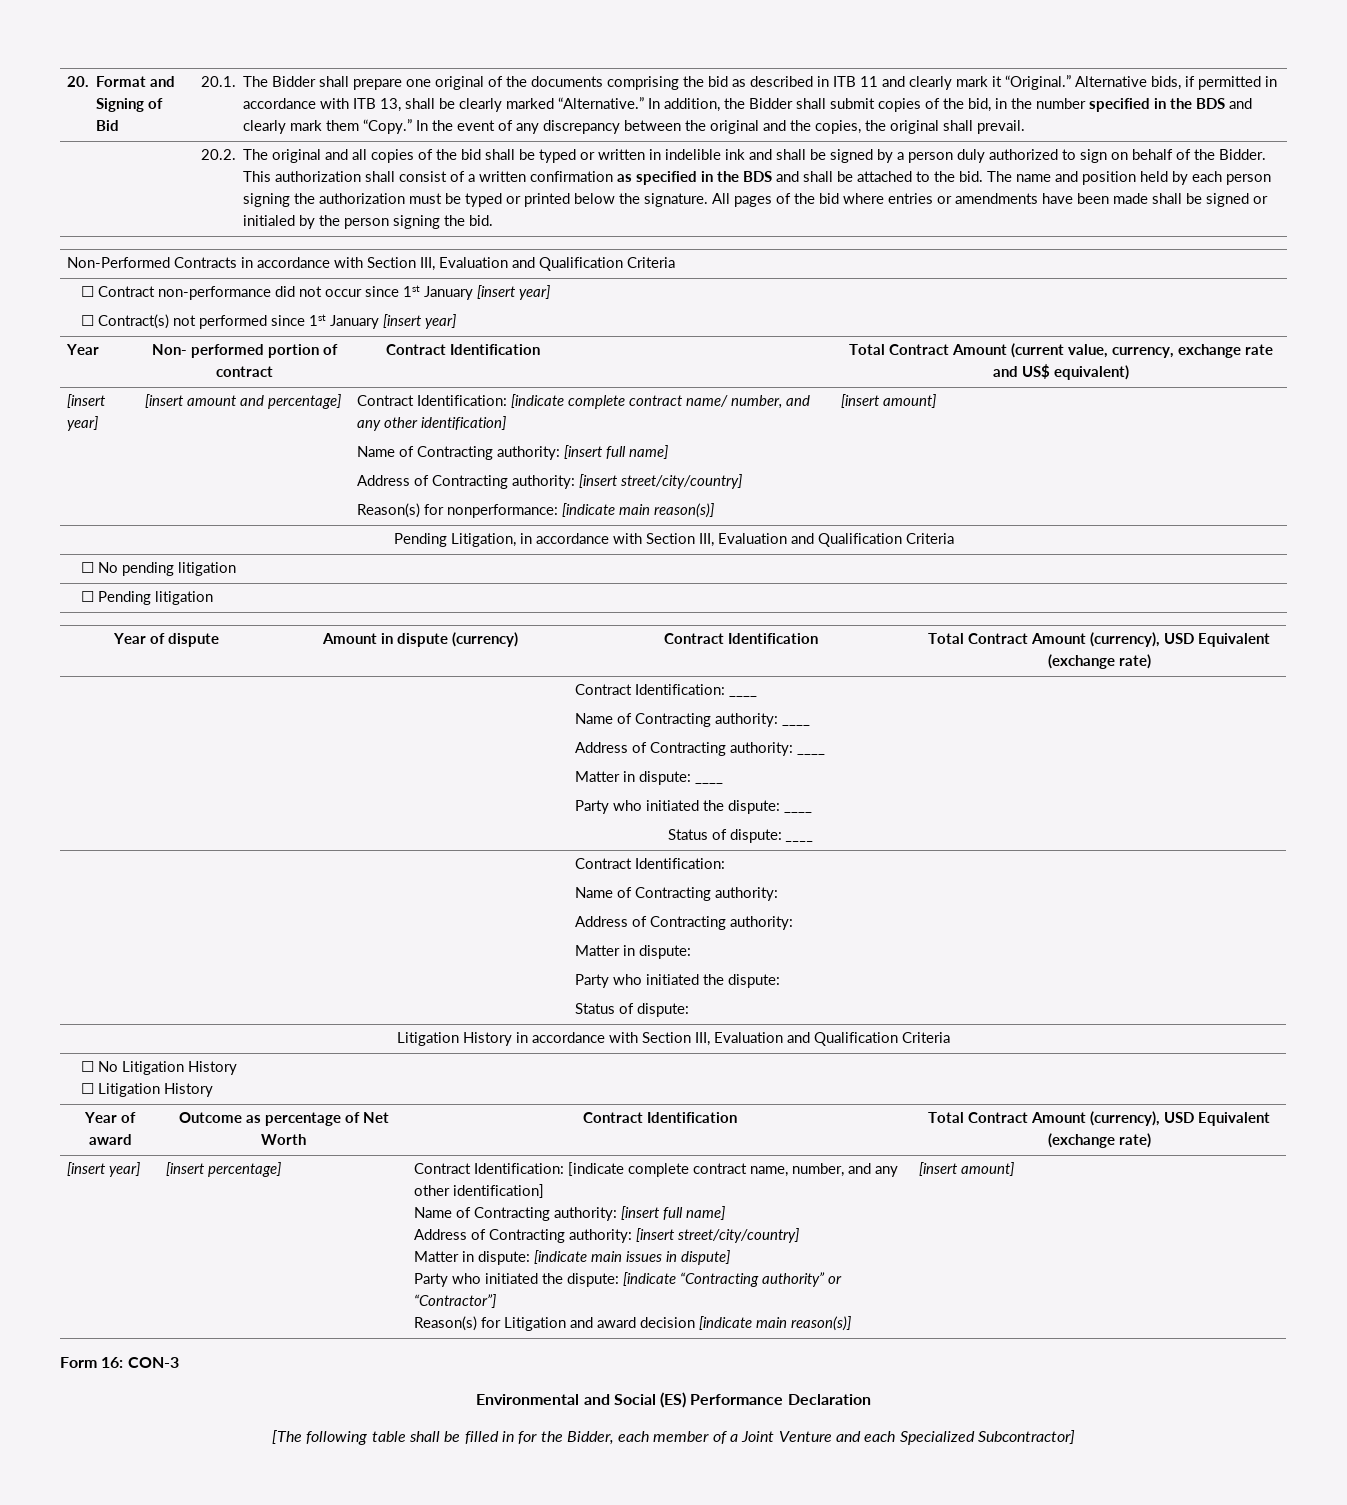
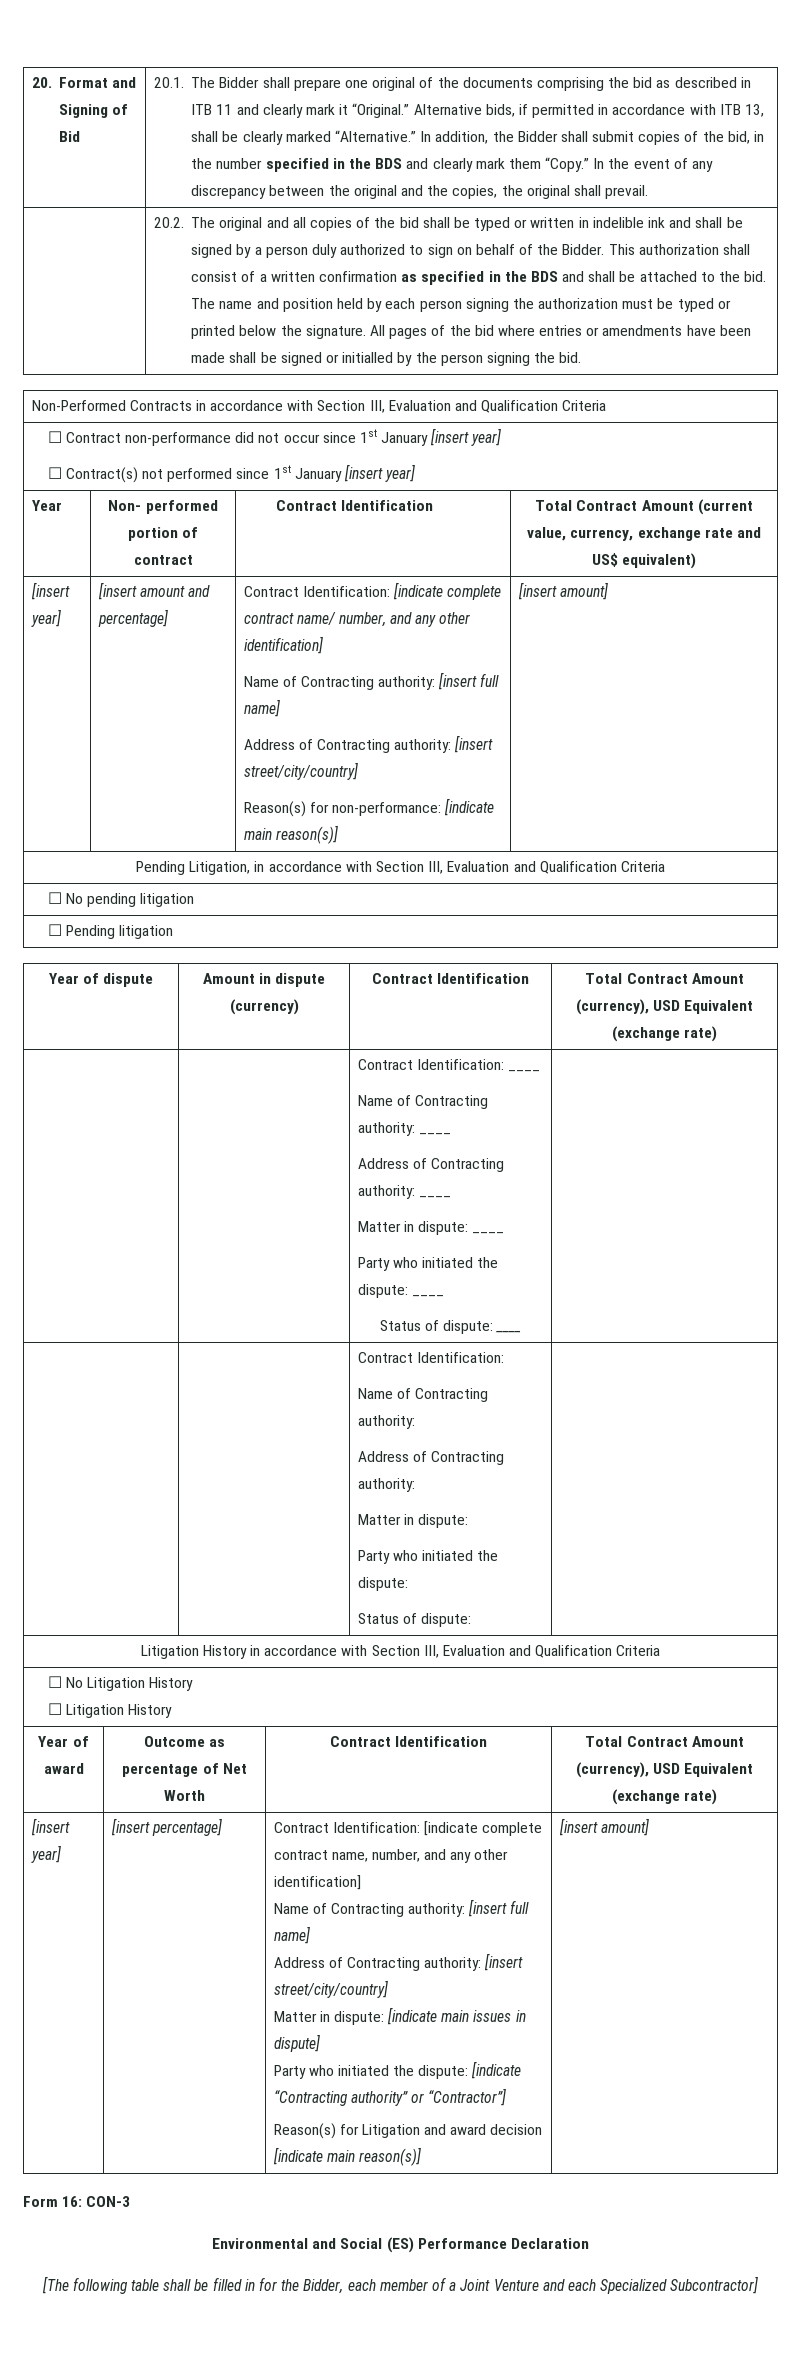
[242,215,295,226] initialed -> [342,352,394,363] initialled
[446,504,558,518] nonperformance: -> [331,802,441,816] non-performance:

